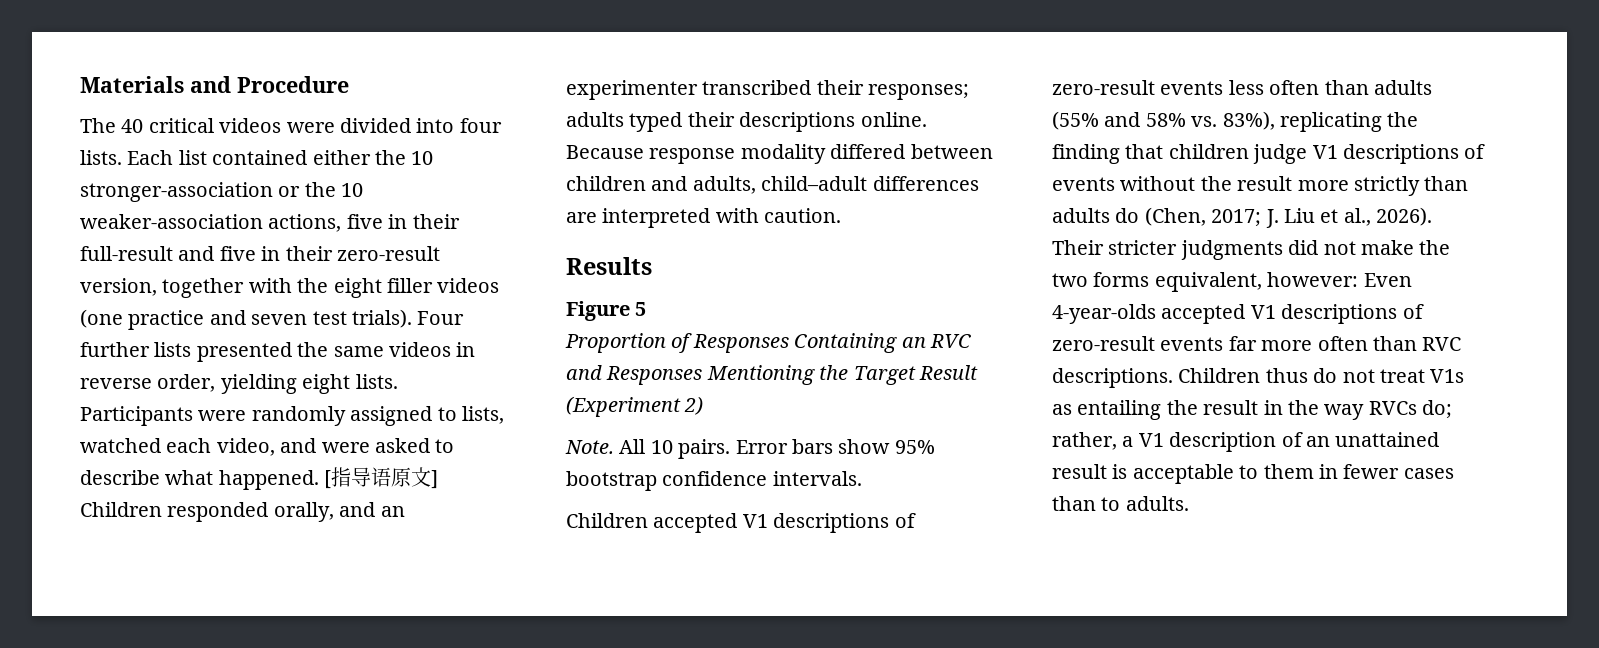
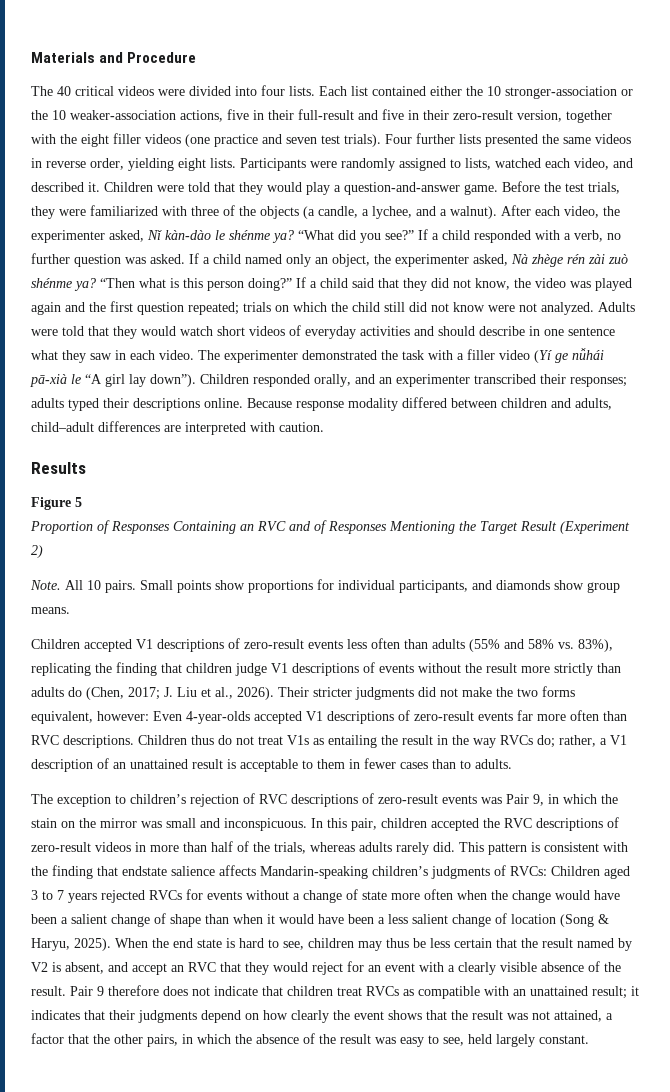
[321,438,455,453] [80,467,439,490] were asked to describe what happened. [指导语原文] -> [31,181,620,195] [31,205,620,219] [31,229,621,243] [31,253,628,267] [31,277,632,291] [31,301,635,315] [31,325,615,339] [31,348,604,363] [30,374,196,387] described it. Children were told that they would play a question-and-answer game. Before the test trials, they were familiarized with three of the objects (a candle, a lychee, and a walnut). After each video, the experimenter asked, Nǐ kàn-dào le shénme ya? “What did you see?” If a child responded with a verb, no further question was asked. If a child named only an object, the experimenter asked, Nà zhège rén zài zuò shénme ya? “Then what is this person doing?” If a child said that they did not know, the video was played again and the first question repeated; trials on which the child still did not know were not analyzed. Adults were told that they would watch short videos of everyday activities and should describe in one sentence what they saw in each video. The experimenter demonstrated the task with a filler video (Yí ge nǚhái pā-xià le “A girl lay down”).
(602, 372) none -> [314,520,327,534] of
[735,439,935,454] [566,471,862,491] Error bars show 95% bootstrap confidence intervals. -> [140,579,620,593] [31,607,70,614] Small points show proportions for individual participants, and diamonds show group means.
(1189, 503) none -> [31,793,618,807] [31,817,619,831] [31,841,628,855] [31,865,630,879] [31,889,620,903] [31,913,609,927] [31,938,632,951] [31,961,621,975] [31,985,639,999] [31,1010,613,1023] [31,1033,589,1047] // The exception to children’s rejection of RVC descriptions of zero-result events was Pair 9, in which the stain on the mirror was small and inconspicuous. In this pair, children accepted the RVC descriptions of zero-result videos in more than half of the trials, whereas adults rarely did. This pattern is consistent with the finding that endstate salience affects Mandarin-speaking children’s judgments of RVCs: Children aged 3 to 7 years rejected RVCs for events without a change of state more often when the change would have been a salient change of shape than when it would have been a less salient change of location (Song & Haryu, 2025). When the end state is hard to see, children may thus be less certain that the result named by V2 is absent, and accept an RVC that they would reject for an event with a clearly visible absence of the result. Pair 9 therefore does not indicate that children treat RVCs as compatible with an unattained result; it indicates that their judgments depend on how clearly the event shows that the result was not attained, a factor that the other pairs, in which the absence of the result was easy to see, held largely constant.

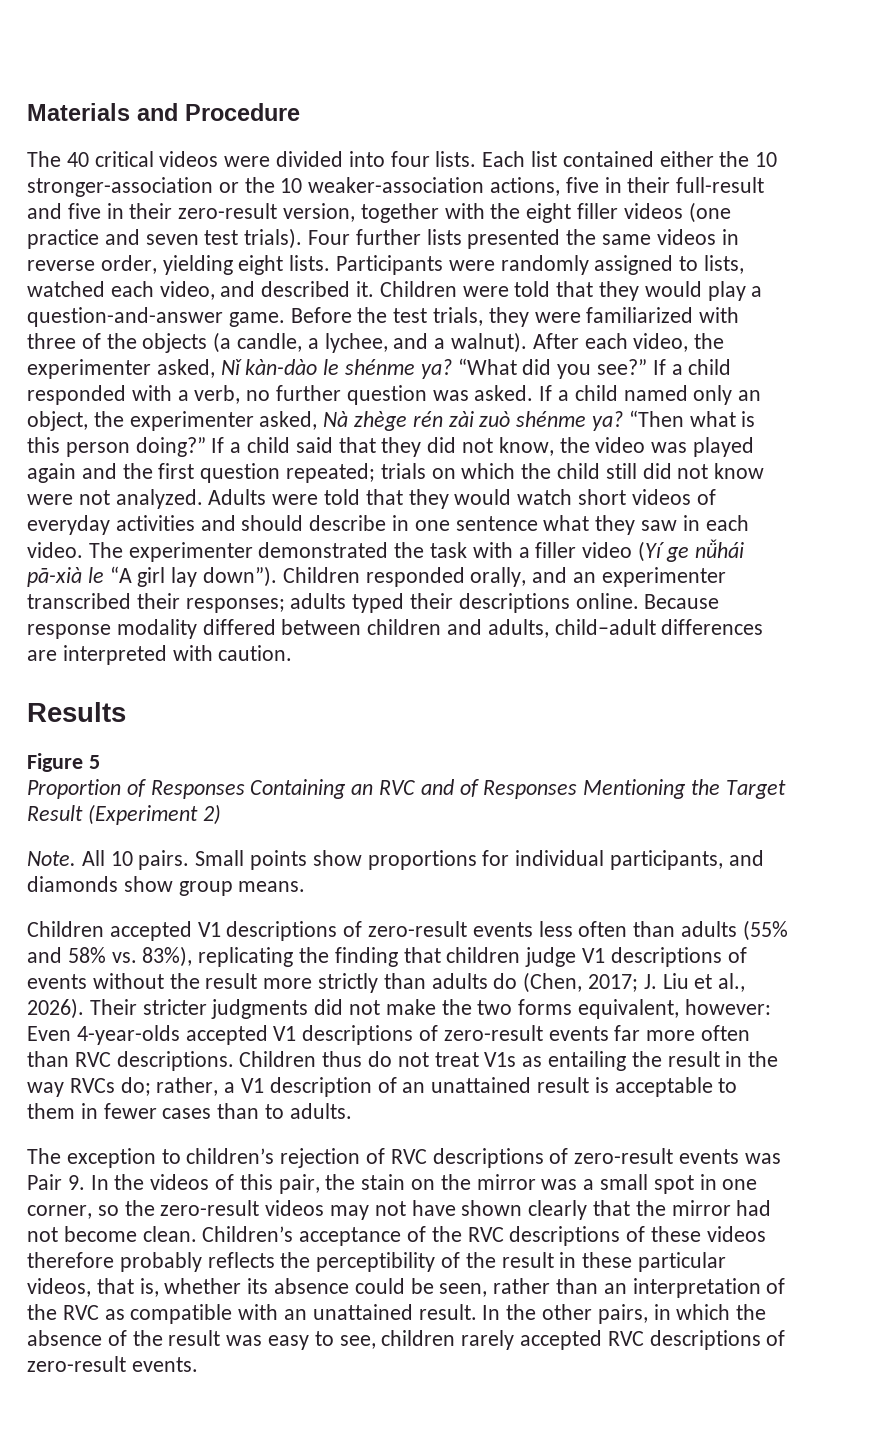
[533,794,597,806] 9, in which -> [67,1174,320,1194] 9. In the videos of this pair,
[166,817,619,831] [31,841,628,855] [31,865,630,879] [31,889,620,903] [31,913,609,927] [31,938,632,951] [31,961,621,975] [31,985,399,996] small and inconspicuous. In this pair, children accepted the RVC descriptions of zero-result videos in more than half of the trials, whereas adults rarely did. This pattern is consistent with the finding that endstate salience affects Mandarin-speaking children’s judgments of RVCs: Children aged 3 to 7 years rejected RVCs for events without a change of state more often when the change would have been a salient change of shape than when it would have been a less salient change of location (Song & Haryu, 2025). When the end state is hard to see, children may thus be less certain that the result named by V2 is absent, and accept an RVC that they would reject for an event with a clearly visible absence of the result. Pair 9 therefore does not indicate that children treat RVCs -> [583,1174,758,1194] [27,1200,772,1220] [27,1226,766,1246] [27,1252,727,1272] [27,1278,786,1298] [27,1304,99,1320] a small spot in one corner, so the zero-result videos may not have shown clearly that the mirror had not become clean. Children’s acceptance of the RVC descriptions of these videos therefore probably reflects the perceptibility of the result in these particular videos, that is, whether its absence could be seen, rather than an interpretation of the RVC
[592,986,639,999] [31,1010,613,1023] [31,1033,89,1044] result; it indicates that their judgments depend on how clearly the event shows that the result was not attained, a factor that -> [418,1304,501,1320] result. In
[468,1034,589,1047] held largely constant. -> [381,1330,786,1350] [27,1356,198,1372] children rarely accepted RVC descriptions of zero-result events.

